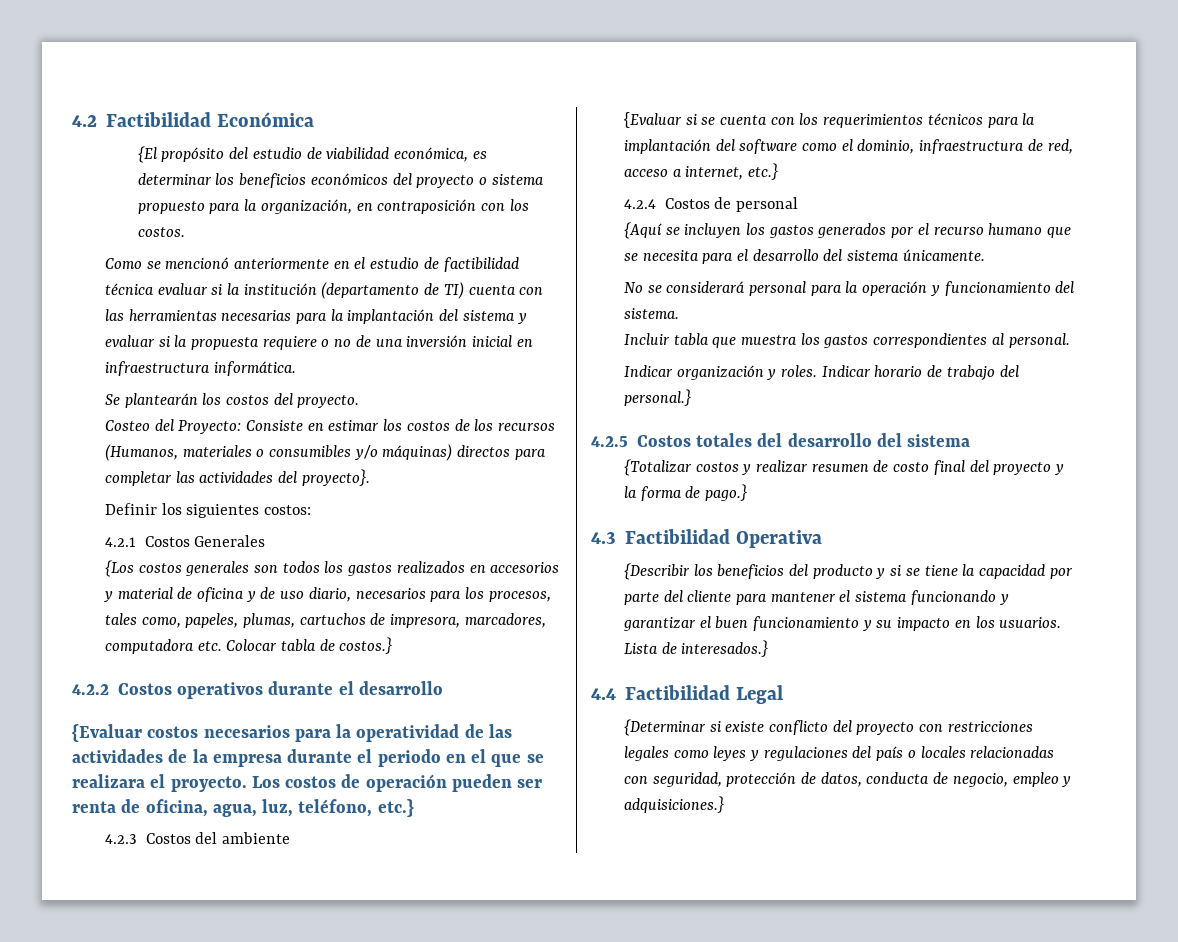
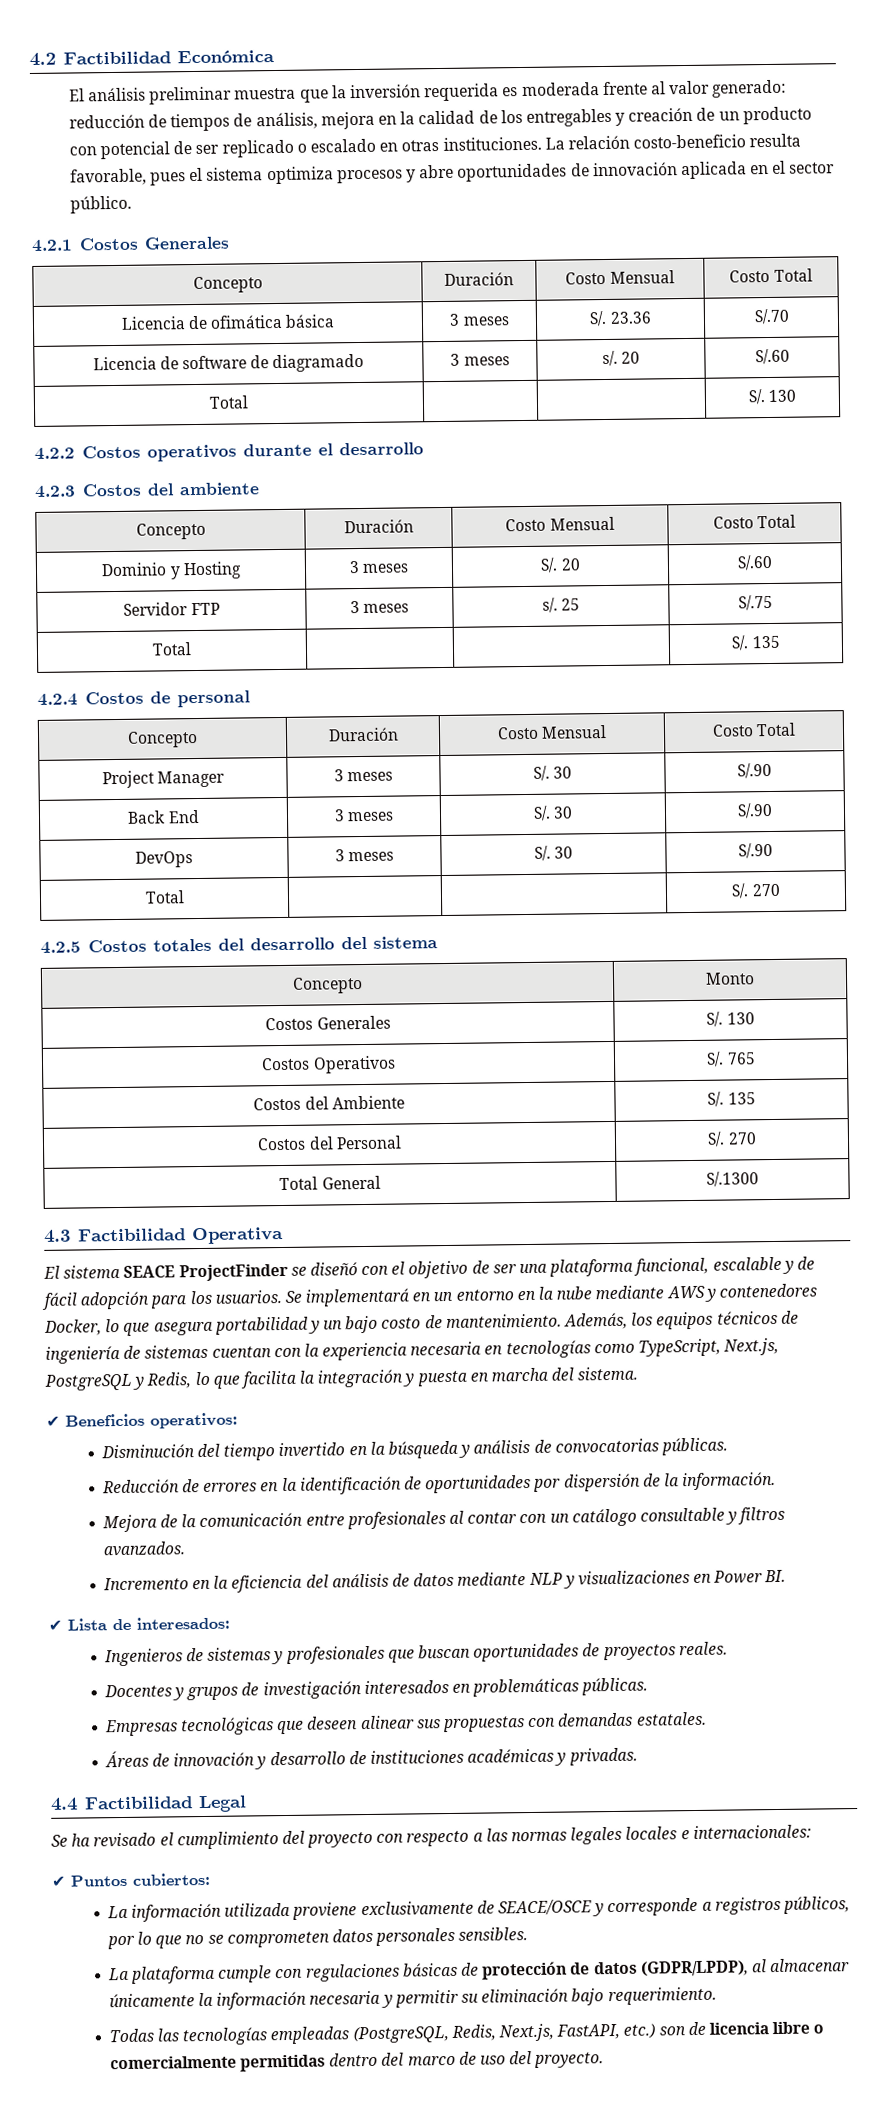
[137,146,487,163] [137,173,544,188] [137,199,529,214] [137,227,185,237] [104,257,520,272] [104,282,544,299] [104,309,527,324] [104,335,533,350] [104,361,296,376] [104,393,360,408] [104,419,556,434] [104,444,546,461] [104,469,370,486] [104,503,312,518] [104,535,266,547] [104,560,560,577] [102,587,551,602] [104,613,546,628] [104,637,393,654] {El propósito del estudio de viabilidad económica, es determinar los beneficios económicos del proyecto o sistema propuesto para la organización, en contraposición con los costos. // Como se mencionó anteriormente en el estudio de factibilidad técnica evaluar si la institución (departamento de TI) cuenta con las herramientas necesarias para la implantación del sistema y evaluar si la propuesta requiere o no de una inversión inicial en infraestructura informática. // Se plantearán los costos del proyecto. // Costeo del Proyecto: Consiste en estimar los costos de los recursos (Humanos, materiales o consumibles y/o máquinas) directos para completar las actividades del proyecto}. // Definir los siguientes costos: // 4.2.1 Costos Generales // {Los costos generales son todos los gastos realizados en accesorios y material de oficina y de uso diario, necesarios para los procesos, tales como, papeles, plumas, cartuchos de impresora, marcadores, computadora etc. Colocar tabla de costos.} -> [68,79,787,105] [68,106,812,132] [68,133,802,160] [69,160,836,186] [69,195,132,214] [31,236,230,252] [192,276,263,294] [444,272,514,286] [565,270,675,285] [729,268,813,283] [120,314,336,330] [449,313,510,326] [589,310,652,327] [753,308,790,325] [92,353,365,373] [450,353,510,366] [601,350,641,367] [754,348,790,365] [209,395,249,409] [747,389,797,405] El análisis preliminar muestra que la inversión requerida es moderada frente al valor generado: reducción de tiempos de análisis, mejora en la calidad de los entregables y creación de un producto con potencial de ser replicado o escalado en otras instituciones. La relación costo-beneficio resulta favorable, pues el sistema optimiza procesos y abre oportunidades de innovación aplicada en el sector público. // 4.2.1 Costos Generales // Concepto | Duración | Costo Mensual | Costo Total // Licencia de ofimática básica | 3 meses | S/. 23.36 | S/.70 // Licencia de software de diagramado | 3 meses | s/. 20 | S/.60 // Total | | | S/. 130
[72,724,512,742] [72,749,544,767] [72,774,543,792] [72,799,414,817] [104,832,291,844] [623,112,1036,128] [623,139,1073,154] [623,163,779,180] [623,197,799,212] [623,222,1072,239] [623,249,985,264] [623,281,1075,296] [623,308,679,319] [623,333,1070,348] [623,365,1019,380] [623,389,691,406] {Evaluar costos necesarios para la operatividad de las actividades de la empresa durante el periodo en el que se realizara el proyecto. Los costos de operación pueden ser renta de oficina, agua, luz, teléfono, etc.} // 4.2.3 Costos del ambiente // {Evaluar si se cuenta con los requerimientos técnicos para la implantación del software como el dominio, infraestructura de red, acceso a internet, etc.} // 4.2.4 Costos de personal // {Aquí se incluyen los gastos generados por el recurso humano que se necesita para el desarrollo del sistema únicamente. // No se considerará personal para la operación y funcionamiento del sistema. // Incluir tabla que muestra los gastos correspondientes al personal. // Indicar organización y roles. Indicar horario de trabajo del personal.} -> [34,482,260,498] [135,522,206,540] [343,519,414,534] [505,516,615,532] [712,514,797,529] [101,561,242,580] [348,561,410,574] [540,557,581,573] [736,554,773,571] [123,602,220,616] [349,601,410,614] [541,597,581,613] [737,594,773,611] [152,642,192,656] [731,635,780,651] [37,690,250,708] [127,731,198,748] [327,727,399,742] [496,724,608,740] [711,722,797,737] [101,770,226,789] [333,769,394,782] [532,765,573,781] [736,762,772,779] [127,809,200,824] [333,809,395,822] [532,805,574,821] [736,802,773,819] [135,851,193,868] [334,849,395,862] [533,845,574,861] [737,842,773,859] [144,890,185,904] [731,883,781,899] 4.2.3 Costos del ambiente // Concepto | Duración | Costo Mensual | Costo Total // Dominio y Hosting | 3 meses | S/. 20 | S/.60 // Servidor FTP | 3 meses | s/. 25 | S/.75 // Total | | | S/. 135 // 4.2.4 Costos de personal // Concepto | Duración | Costo Mensual | Costo Total // Project Manager | 3 meses | S/. 30 | S/.90 // Back End | 3 meses | S/. 30 | S/.90 // DevOps | 3 meses | S/. 30 | S/.90 // Total | | | S/. 270
[623,459,1065,476] [623,484,748,501] [591,529,822,548] [623,563,1073,580] [623,590,1009,605] [622,616,1062,631] [623,640,769,657] [591,685,783,704] [623,719,1033,736] [623,746,1055,761] [623,772,1072,787] [623,796,724,813] // {Totalizar costos y realizar resumen de costo final del proyecto y la forma de pago.} // 4.3 Factibilidad Operativa // {Describir los beneficios del producto y si se tiene la capacidad por parte del cliente para mantener el sistema funcionando y garantizar el buen funcionamiento y su impacto en los usuarios. Lista de interesados.} // 4.4 Factibilidad Legal // {Determinar si existe conflicto del proyecto con restricciones legales como leyes y regulaciones del país o locales relacionadas con seguridad, protección de datos, conducta de negocio, empleo y adquisiciones.} -> [292,977,363,994] [704,972,755,985] [265,1015,391,1031] [706,1011,755,1027] [261,1055,396,1074] [706,1051,756,1067] [253,1095,405,1111] [707,1091,756,1107] [257,1135,402,1151] [707,1131,757,1147] [279,1175,381,1191] [705,1171,759,1187] [44,1226,284,1245] [43,1256,815,1282] [41,1283,817,1310] [44,1310,799,1336] [45,1337,780,1364] [44,1366,639,1391] [46,1412,238,1429] [100,1437,728,1461] [101,1471,777,1495] [101,1506,786,1533] [102,1541,186,1557] [102,1569,787,1593] [48,1616,230,1631] [103,1641,728,1667] [103,1677,649,1701] [104,1711,707,1737] [104,1747,638,1770] [50,1795,247,1813] [51,1824,811,1850] [51,1872,211,1887] [106,1896,850,1922] [106,1927,529,1950] [107,1958,851,1984] [108,1986,717,2010] [108,2021,825,2046] [109,2051,605,2072] // Concepto | Monto // Costos Generales | S/. 130 // Costos Operativos | S/. 765 // Costos del Ambiente | S/. 135 // Costos del Personal | S/. 270 // Total General | S/.1300 // 4.3 Factibilidad Operativa // El sistema SEACE ProjectFinder se diseñó con el objetivo de ser una plataforma funcional, escalable y de fácil adopción para los usuarios. Se implementará en un entorno en la nube mediante AWS y contenedores Docker, lo que asegura portabilidad y un bajo costo de mantenimiento. Además, los equipos técnicos de ingeniería de sistemas cuentan con la experiencia necesaria en tecnologías como TypeScript, Next.js, PostgreSQL y Redis, lo que facilita la integración y puesta en marcha del sistema. // ✔ Beneficios operativos: // Disminución del tiempo invertido en la búsqueda y análisis de convocatorias públicas. // Reducción de errores en la identificación de oportunidades por dispersión de la información. // Mejora de la comunicación entre profesionales al contar con un catálogo consultable y filtros avanzados. // Incremento en la eficiencia del análisis de datos mediante NLP y visualizaciones en Power BI. // ✔ Lista de interesados: // Ingenieros de sistemas y profesionales que buscan oportunidades de proyectos reales. // Docentes y grupos de investigación interesados en problemáticas públicas. // Empresas tecnológicas que deseen alinear sus propuestas con demandas estatales. // Áreas de innovación y desarrollo de instituciones académicas y privadas. // 4.4 Factibilidad Legal // Se ha revisado el cumplimiento del proyecto con respecto a las normas legales locales e internacionales: // ✔ Puntos cubiertos: // La información utilizada proviene exclusivamente de SEACE/OSCE y corresponde a registros públicos, por lo que no se comprometen datos personales sensibles. // La plataforma cumple con regulaciones básicas de protección de datos (GDPR/LPDP), al almacenar únicamente la información necesaria y permitir su eliminación bajo requerimiento. // Todas las tecnologías empleadas (PostgreSQL, Redis, Next.js, FastAPI, etc.) son de licencia libre o comercialmente permitidas dentro del marco de uso del proyecto.

